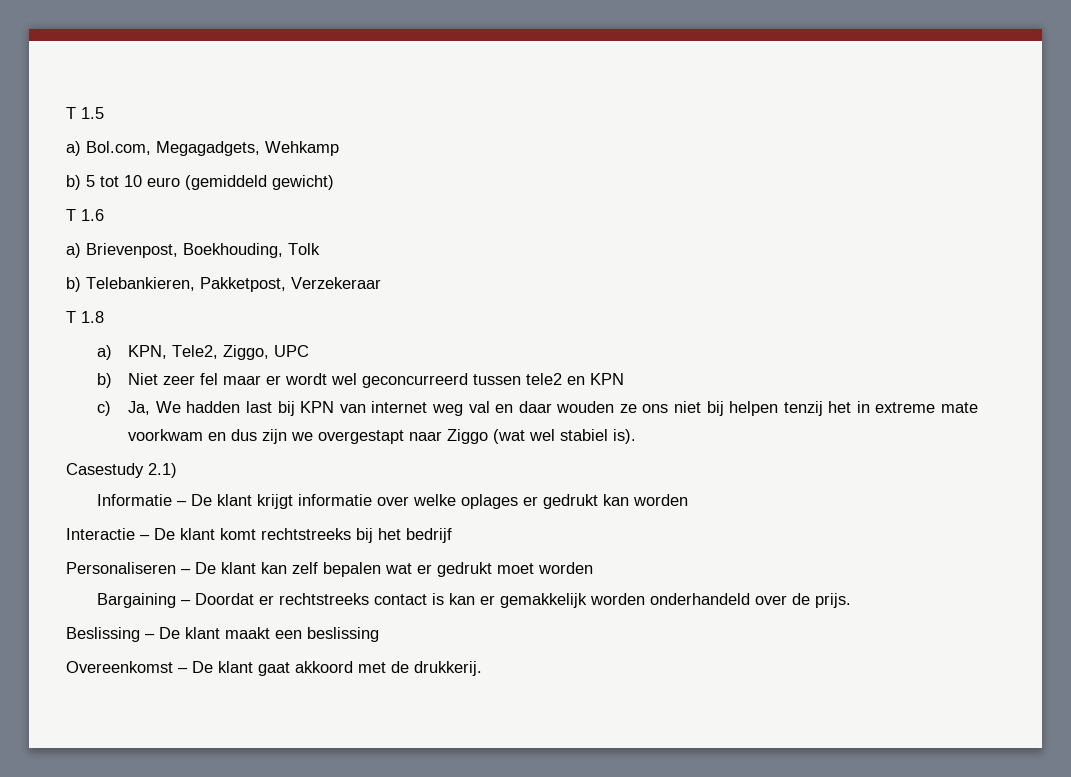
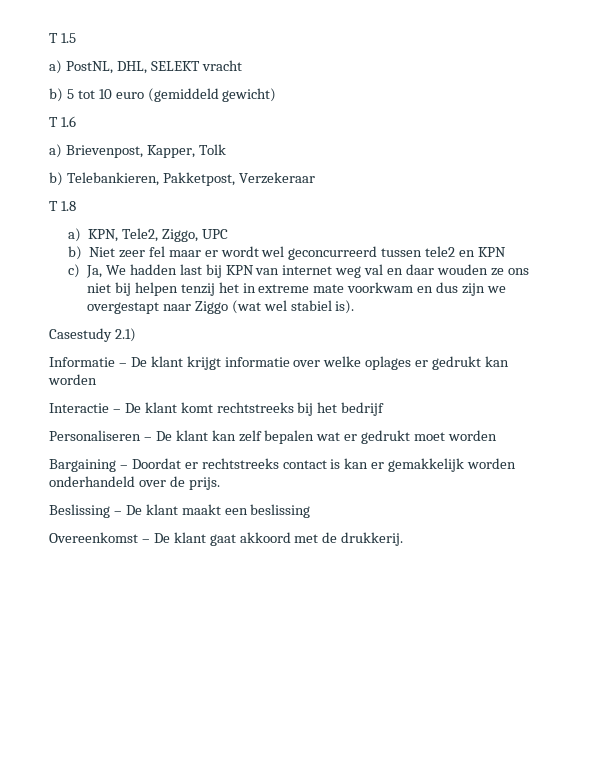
[86,141,339,156] Bol.com, Megagadgets, Wehkamp -> [65,60,242,74] PostNL, DHL, SELEKT vracht
[183,243,283,258] Boekhouding, -> [146,145,195,158] Kapper,

